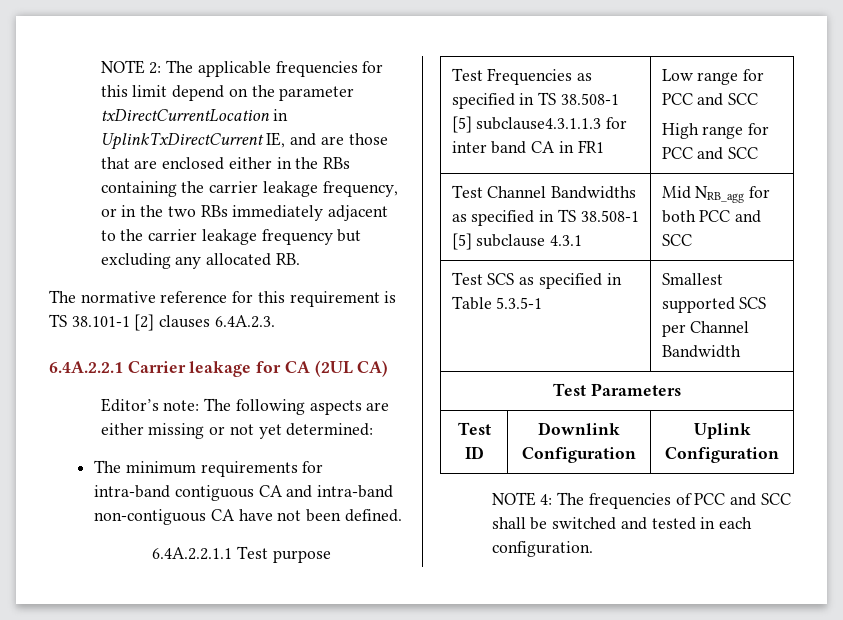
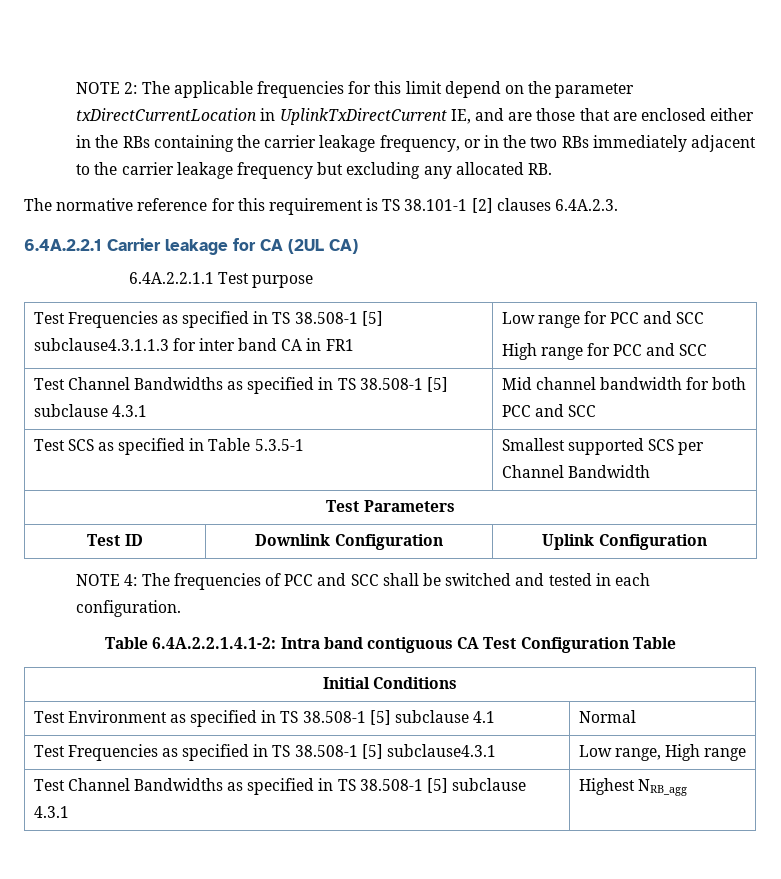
[100,398,390,415] [100,423,374,439] [94,460,324,477] [94,485,393,501] [94,509,402,525] // Editor’s note: The following aspects are either missing or not yet determined: // The minimum requirements for intra-band contiguous CA and intra-band non-contiguous CA have not been defined. -> (358, 246) none
[695,186,745,203] NRB_agg -> [535,377,682,390] channel bandwidth
(593, 549) none -> [105,637,676,653] [322,677,458,689] [33,710,496,727] [578,710,636,723] [33,744,497,761] [578,744,747,761] [33,778,527,795] [33,806,69,818] [578,778,687,796] // Table 6.4A.2.2.1.4.1-2: Intra band contiguous CA Test Configuration Table // Initial Conditions // Test Environment as specified in TS 38.508-1 [5] subclause 4.1 | Normal // Test Frequencies as specified in TS 38.508-1 [5] subclause4.3.1 | Low range, High range // Test Channel Bandwidths as specified in TS 38.508-1 [5] subclause 4.3.1 | Highest NRB_agg

